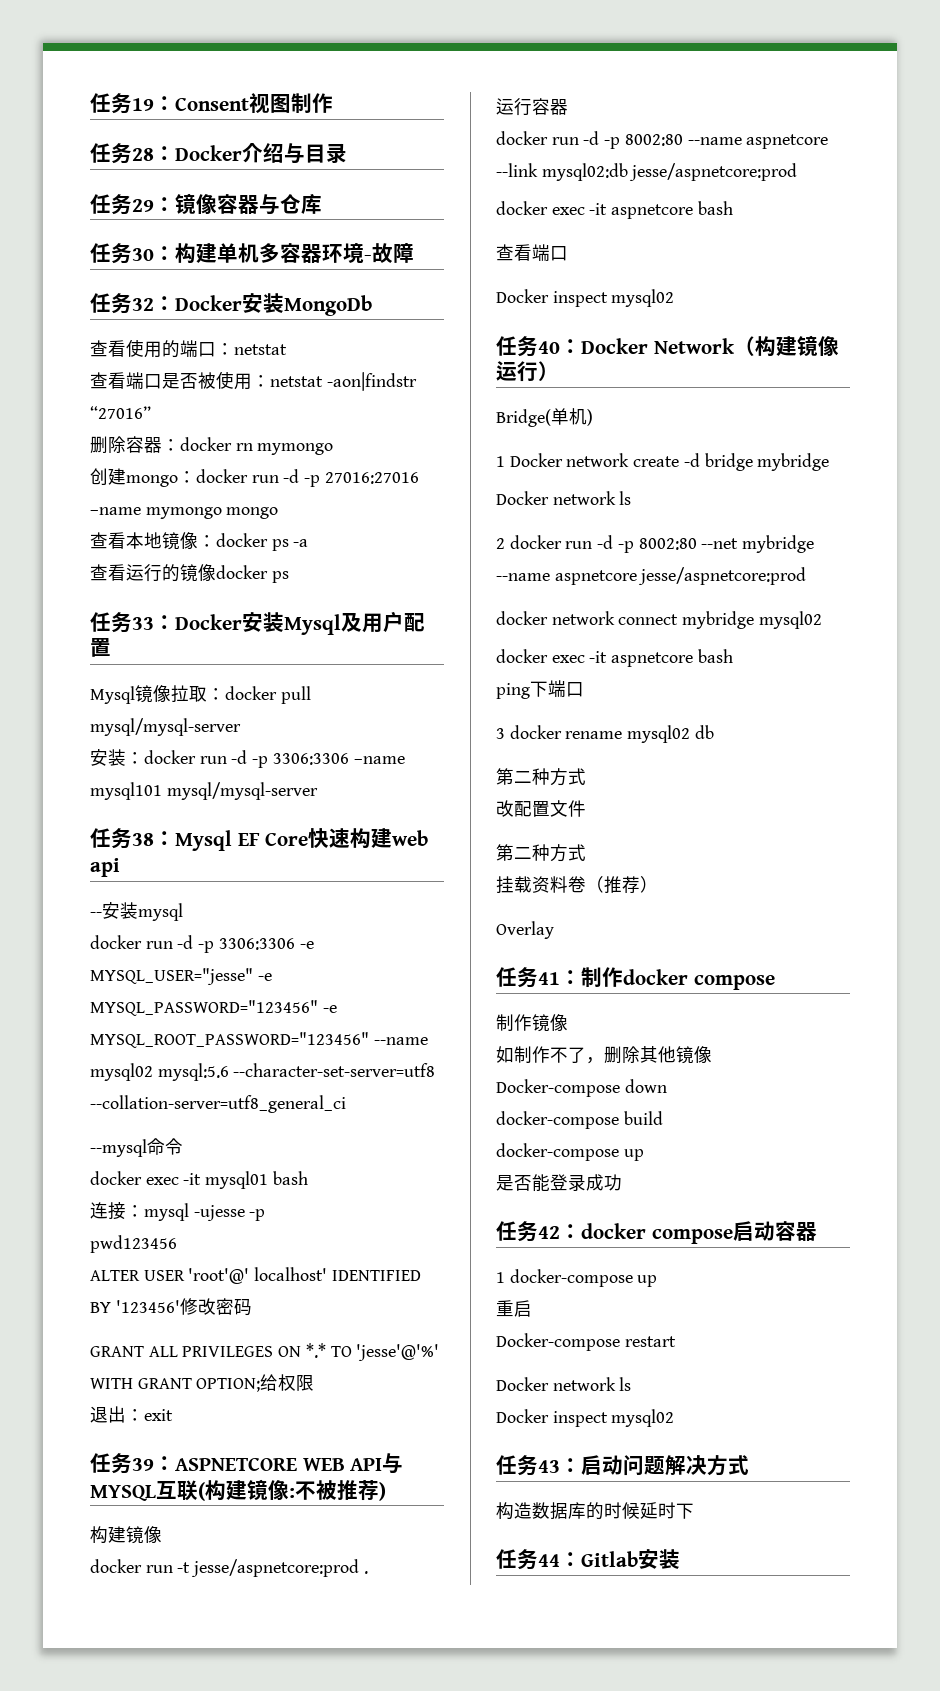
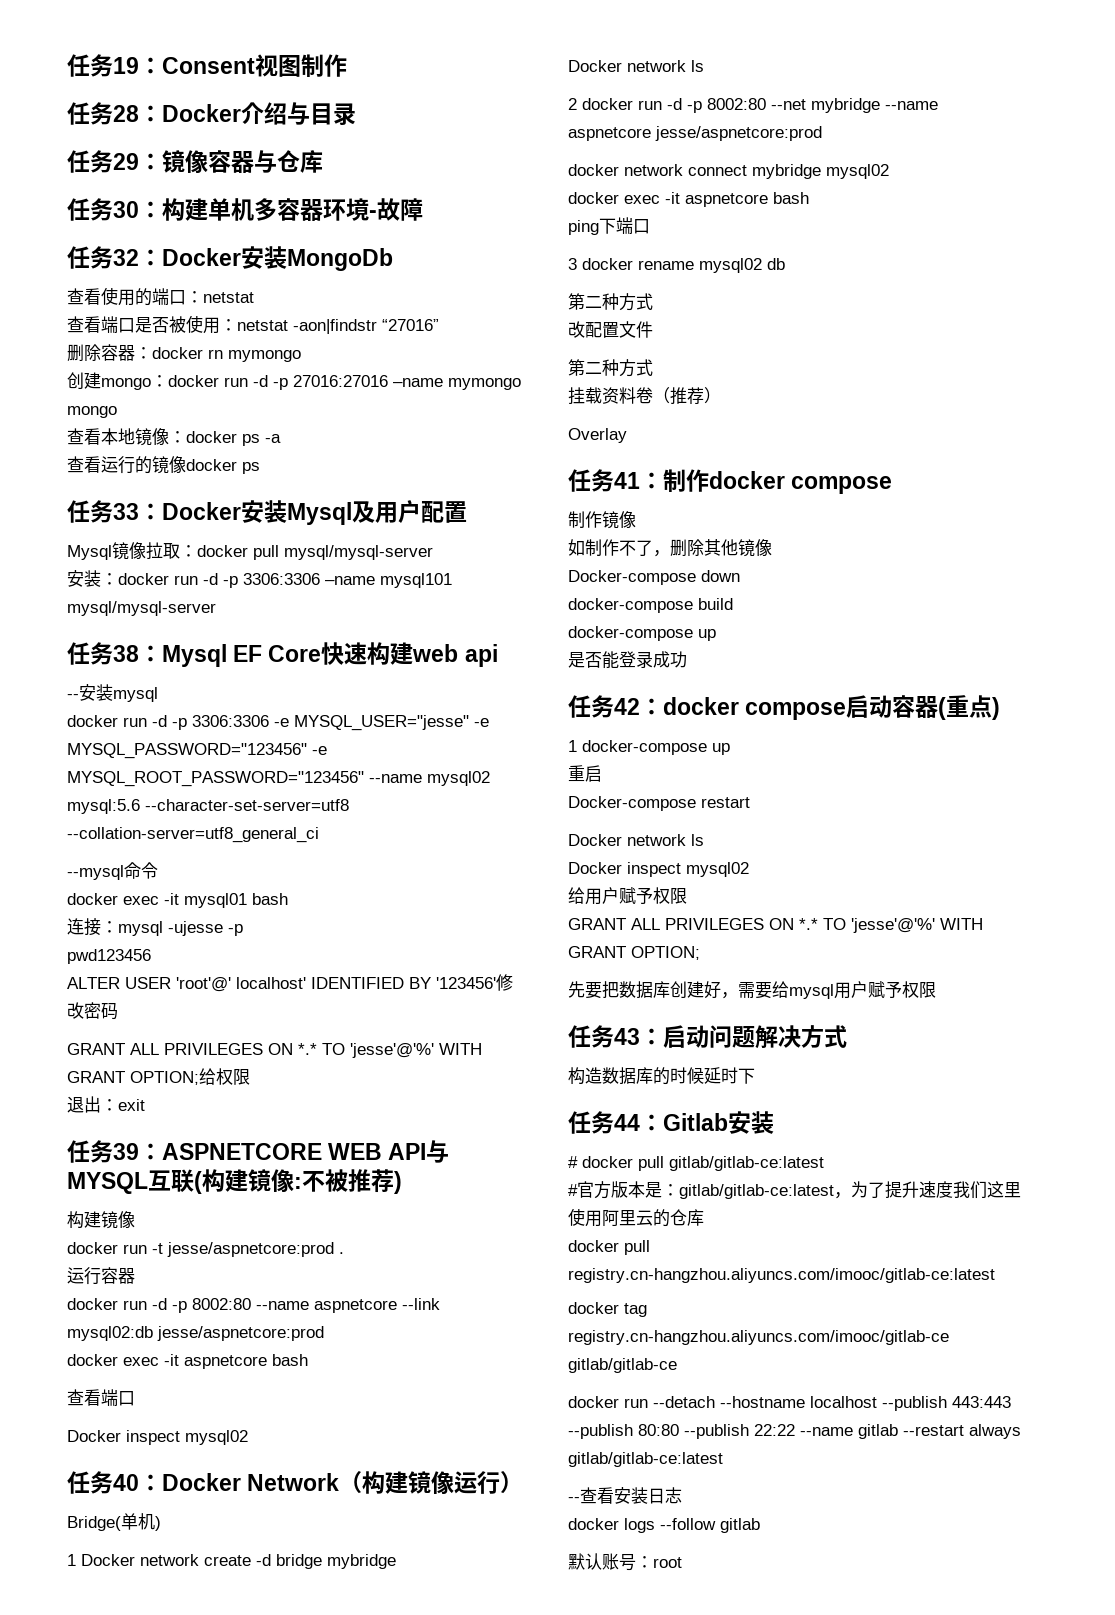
(817, 1231) none -> [938,695,1001,720] (重点)
(675, 1418) none -> [568,887,687,905] [568,918,983,933] [568,946,700,960] [568,981,936,999] // 给用户赋予权限 // GRANT ALL PRIVILEGES ON *.* TO 'jesse'@'%' WITH GRANT OPTION; // 先要把数据库创建好，需要给mysql用户赋予权限
(680, 1559) none -> [568,1156,824,1171] [568,1181,1021,1199] [568,1208,704,1227] [568,1240,650,1255] [568,1268,995,1283] [568,1302,647,1317] [568,1330,949,1345] [568,1358,677,1373] [568,1396,1011,1411] [568,1424,1021,1439] [568,1452,723,1467] [568,1487,682,1504] [568,1518,760,1533] [568,1553,682,1571] // # docker pull gitlab/gitlab-ce:latest // #官方版本是：gitlab/gitlab-ce:latest，为了提升速度我们这里使用阿里云的仓库 // docker pull registry.cn-hangzhou.aliyuncs.com/imooc/gitlab-ce:latest // docker tag registry.cn-hangzhou.aliyuncs.com/imooc/gitlab-ce gitlab/gitlab-ce // docker run --detach --hostname localhost --publish 443:443 --publish 80:80 --publish 22:22 --name gitlab --restart always gitlab/gitlab-ce:latest // --查看安装日志 // docker logs --follow gitlab // 默认账号：root

